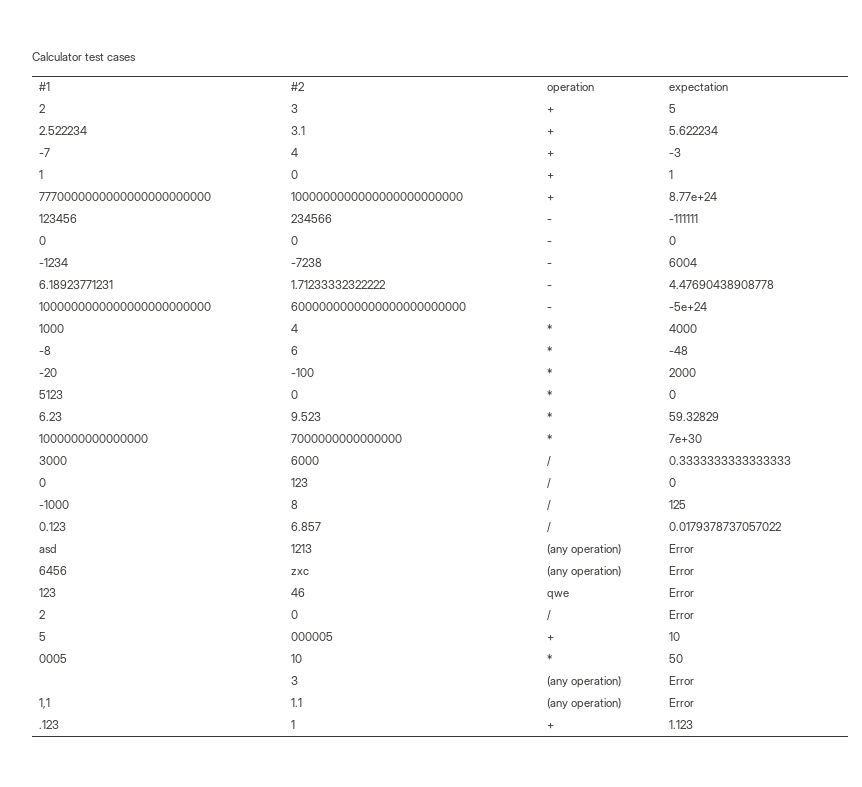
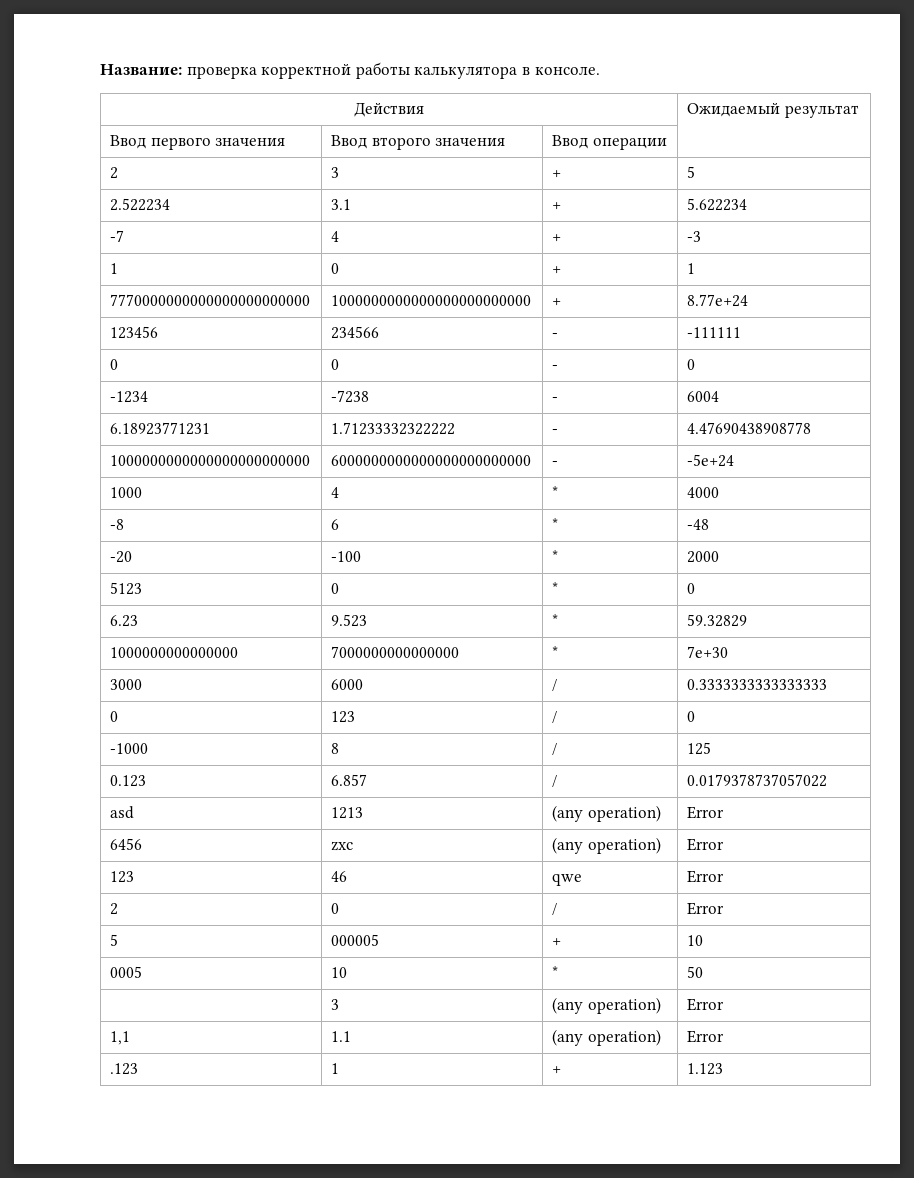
[32,52,137,61] [38,82,50,91] [290,82,304,91] [546,82,594,94] [668,82,728,94] Calculator test cases // #1 | #2 | operation | expectation -> [100,62,600,79] [354,102,424,117] [687,102,859,118] [110,135,286,150] [331,135,506,150] [552,135,667,150] Название: проверка корректной работы калькулятора в консоле. // Действия | Ожидаемый результат // Ввод первого значения | Ввод второго значения | Ввод операции |

